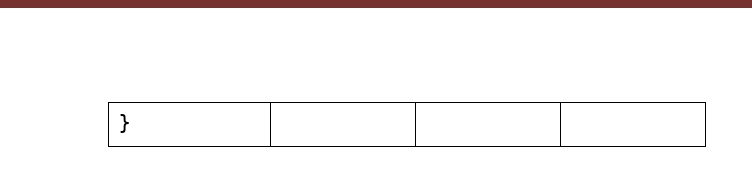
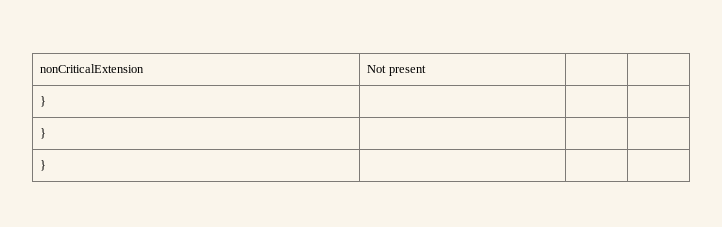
[117,114,131,133] } | | | -> [40,64,145,73] [367,65,426,76] [40,96,47,107] [40,128,47,139] [40,160,47,171] nonCriticalExtension | Not present | | // } | | | // } | | | // } | | |

